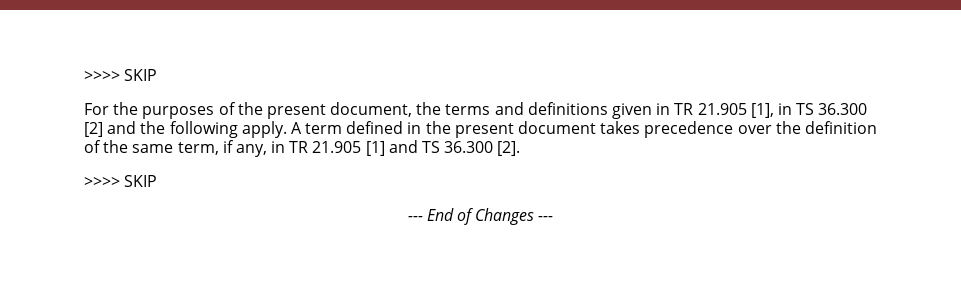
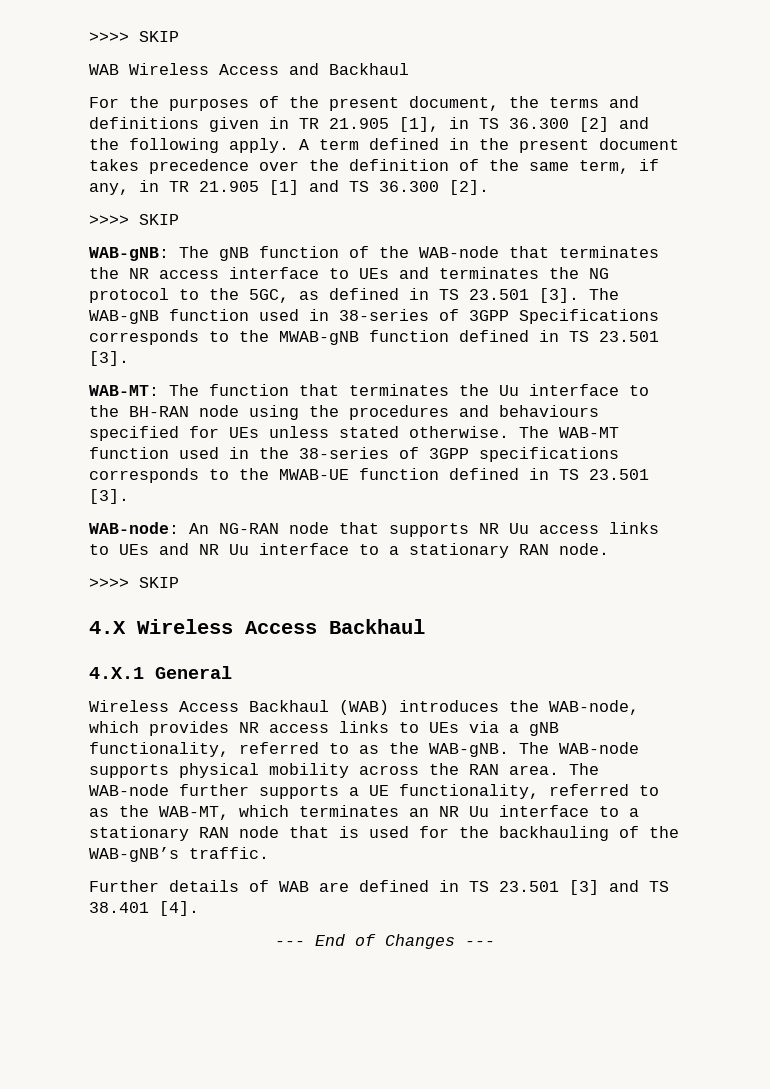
[84,69,158,81] >>>> SKIP -> [89,31,179,42] [89,63,409,75] >>>> SKIP // WAB Wireless Access and Backhaul
(158, 181) none -> [89,246,659,261] [89,267,609,279] [89,288,619,303] [89,309,659,324] [89,330,659,345] [89,351,129,366] [89,384,649,396] [89,405,599,420] [89,426,619,441] [89,447,619,462] [89,468,649,483] [89,489,129,504] [89,522,659,537] [89,543,609,558] [89,577,179,588] [89,619,425,634] [89,666,232,679] [89,700,639,715] [89,721,559,736] [89,742,639,757] [89,763,599,778] [89,784,659,799] [89,805,639,820] [89,826,679,841] [89,847,269,862] [89,880,669,895] [89,901,199,916] // WAB-gNB: The gNB function of the WAB-node that terminates the NR access interface to UEs and terminates the NG protocol to the 5GC, as defined in TS 23.501 [3]. The WAB-gNB function used in 38-series of 3GPP Specifications corresponds to the MWAB-gNB function defined in TS 23.501 [3]. // WAB-MT: The function that terminates the Uu interface to the BH-RAN node using the procedures and behaviours specified for UEs unless stated otherwise. The WAB-MT function used in the 38-series of 3GPP specifications corresponds to the MWAB-UE function defined in TS 23.501 [3]. // WAB-node: An NG-RAN node that supports NR Uu access links to UEs and NR Uu interface to a stationary RAN node. // >>>> SKIP // 4.X Wireless Access Backhaul // 4.X.1 General // Wireless Access Backhaul (WAB) introduces the WAB-node, which provides NR access links to UEs via a gNB functionality, referred to as the WAB-gNB. The WAB-node supports physical mobility across the RAN area. The WAB-node further supports a UE functionality, referred to as the WAB-MT, which terminates an NR Uu interface to a stationary RAN node that is used for the backhauling of the WAB-gNB’s traffic. // Further details of WAB are defined in TS 23.501 [3] and TS 38.401 [4].

